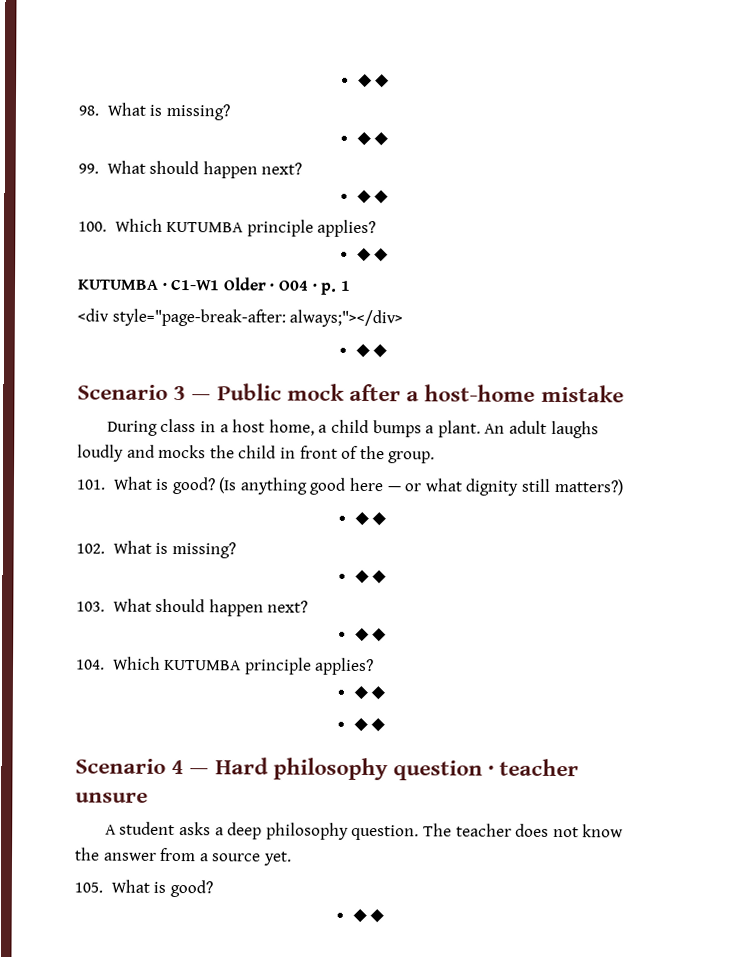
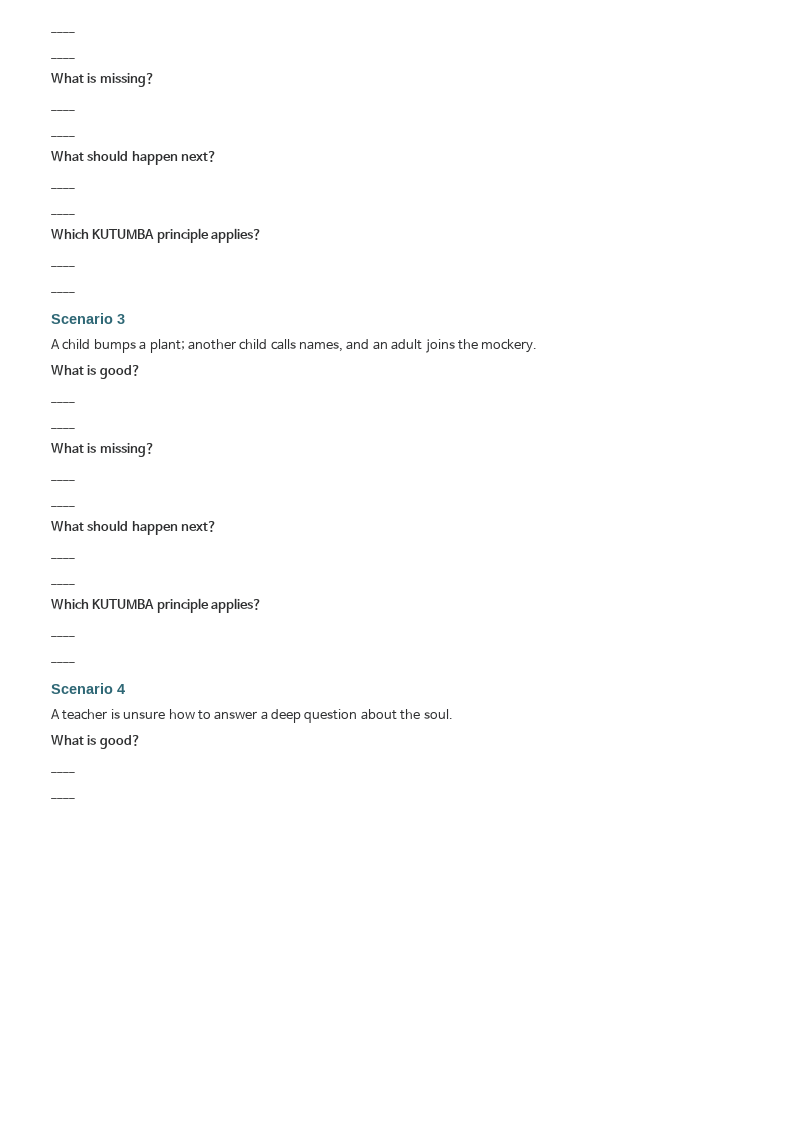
[357,73,391,89] [78,102,230,121] [356,131,390,147] [78,160,303,179] [356,189,390,205] [78,218,377,238] [356,247,390,263] [77,277,351,295] [77,308,404,328] [355,343,389,359] [77,383,624,403] [106,418,599,439] [77,444,436,464] [76,476,624,496] [354,511,388,527] [76,540,236,559] [354,569,388,585] [76,598,309,617] [354,627,388,643] [76,656,375,676] [353,685,387,701] [353,717,387,733] [75,757,580,781] [75,792,148,803] [104,821,624,841] [75,847,292,866] [74,879,213,898] [352,908,386,924] ◆ ◆ // 98. What is missing? // ◆ ◆ // 99. What should happen next? // ◆ ◆ // 100. Which KUTUMBA principle applies? // ◆ ◆ // KUTUMBA · C1-W1 Older · O04 · p. 1 // <div style="page-break-after: always;"></div> // ◆ ◆ // Scenario 3 — Public mock after a host-home mistake // During class in a host home, a child bumps a plant. An adult laughs loudly and mocks the child in front of the group. // 101. What is good? (Is anything good here — or what dignity still matters?) // ◆ ◆ // 102. What is missing? // ◆ ◆ // 103. What should happen next? // ◆ ◆ // 104. Which KUTUMBA principle applies? // ◆ ◆ // ◆ ◆ // Scenario 4 — Hard philosophy question · teacher unsure // A student asks a deep philosophy question. The teacher does not know the answer from a source yet. // 105. What is good? // ◆ ◆ -> [51,31,75,33] [51,57,75,59] [51,73,155,87] [51,109,75,111] [51,135,75,137] [51,150,218,165] [51,187,75,189] [51,213,75,215] [51,228,263,243] [51,265,75,267] [51,291,75,293] [51,313,125,324] [51,339,538,353] [51,365,141,379] [51,401,75,403] [51,427,75,429] [51,443,155,457] [51,479,75,481] [51,505,75,507] [51,520,218,535] [51,557,75,559] [51,583,75,585] [51,598,263,613] [51,635,75,637] [51,661,75,663] [51,683,125,694] [51,709,453,723] [51,735,141,749] [51,771,75,773] [51,797,75,799] ____ // ____ // What is missing? // ____ // ____ // What should happen next? // ____ // ____ // Which KUTUMBA principle applies? // ____ // ____ // Scenario 3 // A child bumps a plant; another child calls names, and an adult joins the mockery. // What is good? // ____ // ____ // What is missing? // ____ // ____ // What should happen next? // ____ // ____ // Which KUTUMBA principle applies? // ____ // ____ // Scenario 4 // A teacher is unsure how to answer a deep question about the soul. // What is good? // ____ // ____

